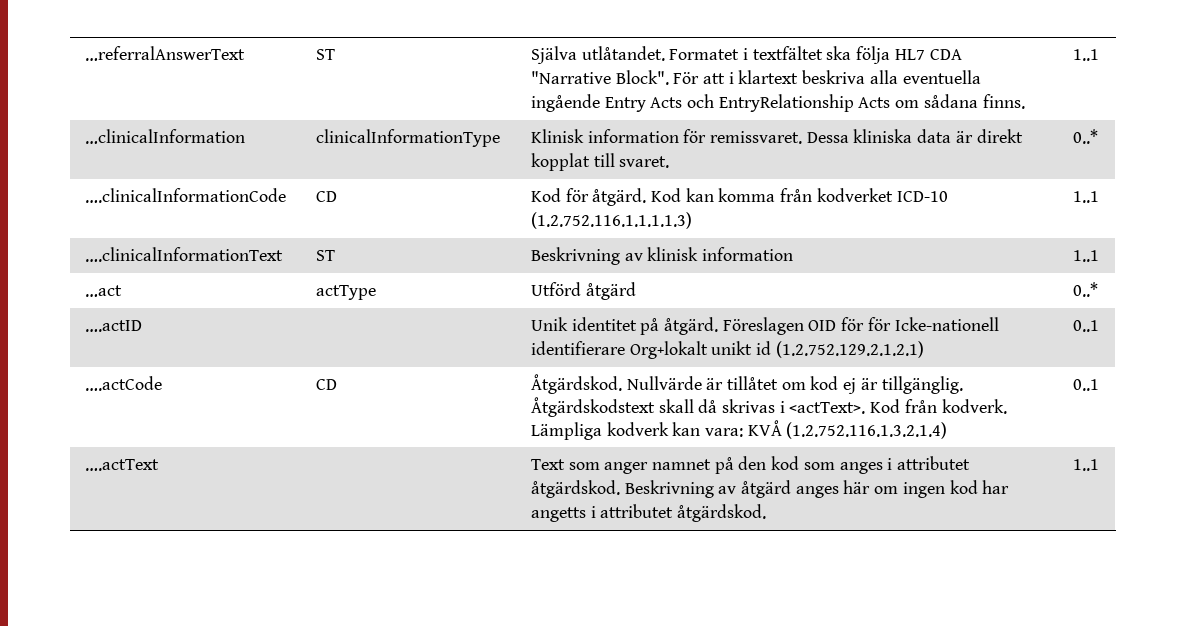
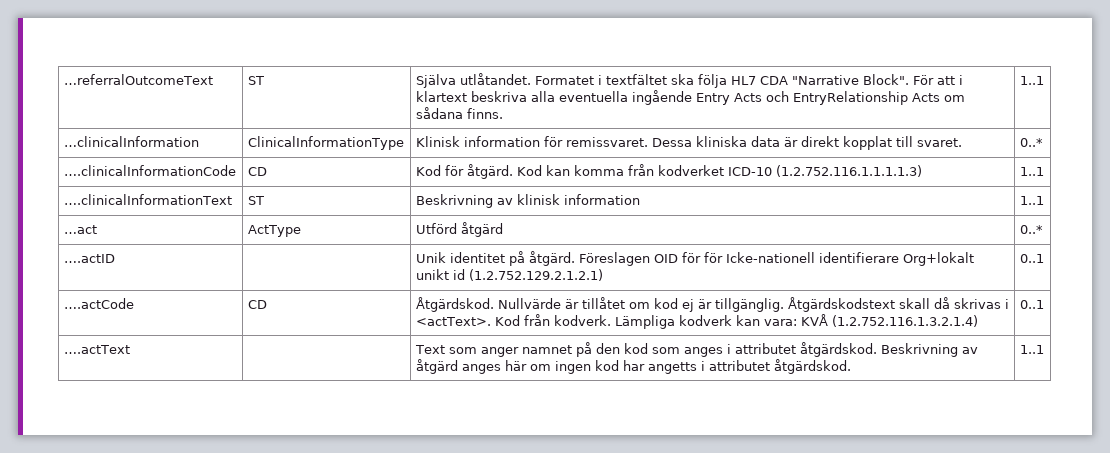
[84,46,245,61] …referralAnswerText -> [63,74,213,85] …referralOutcomeText
[315,129,500,147] clinicalInformationType -> [247,136,404,150] ClinicalInformationType
[315,285,376,300] actType -> [247,225,301,237] ActType

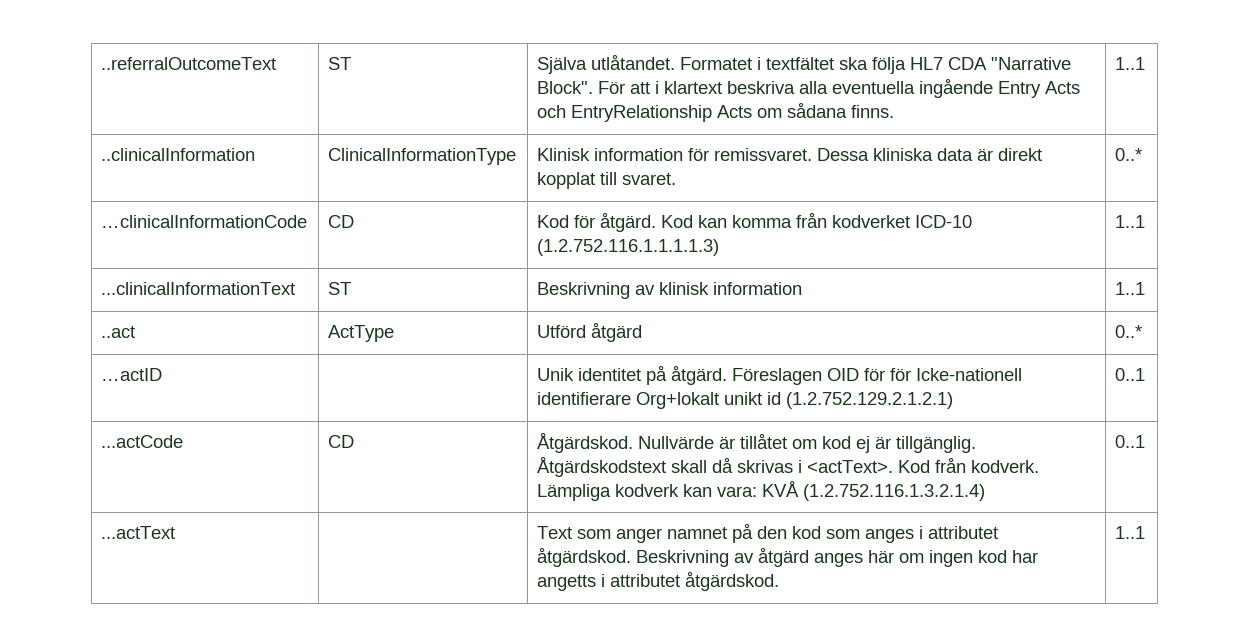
[63,74,213,85] …referralOutcomeText -> [101,57,277,70] ..referralOutcomeText
[63,136,199,147] …clinicalInformation -> [101,148,256,161] ..clinicalInformation
[63,165,236,176] ….clinicalInformationCode -> [101,215,308,228] …clinicalInformationCode
[63,194,232,205] ….clinicalInformationText -> [101,282,296,295] ...clinicalInformationText
[63,225,97,234] …act -> [101,326,136,338] ..act
[63,254,115,263] ….actID -> [101,368,163,381] …actID
[63,298,134,309] ….actCode -> [101,435,184,448] ...actCode
[63,345,130,354] ….actText -> [101,526,176,539] ...actText

